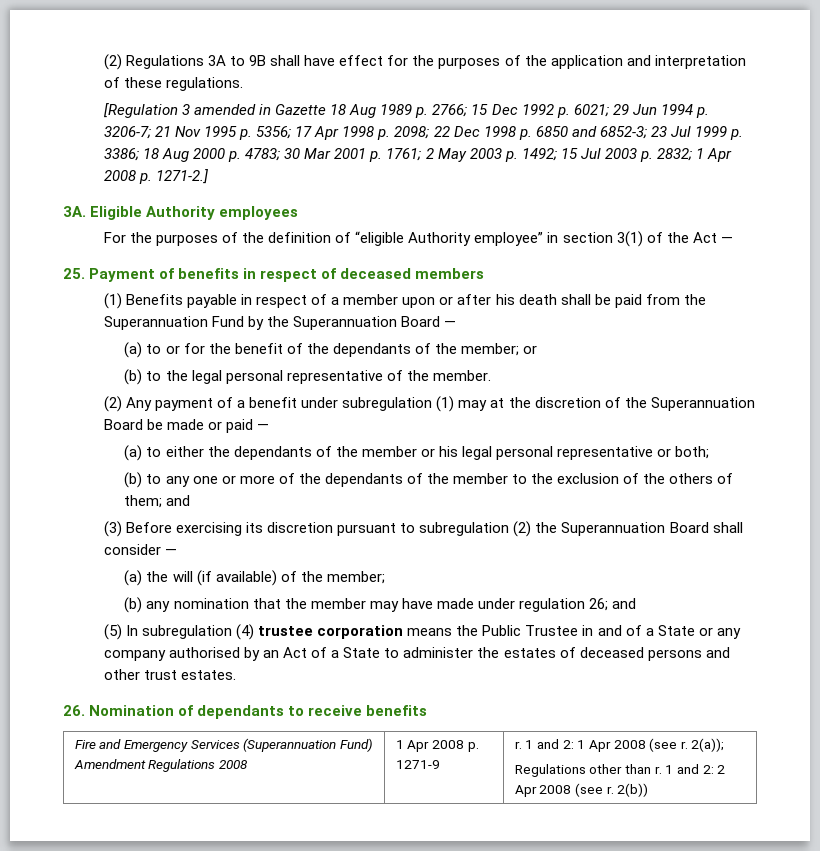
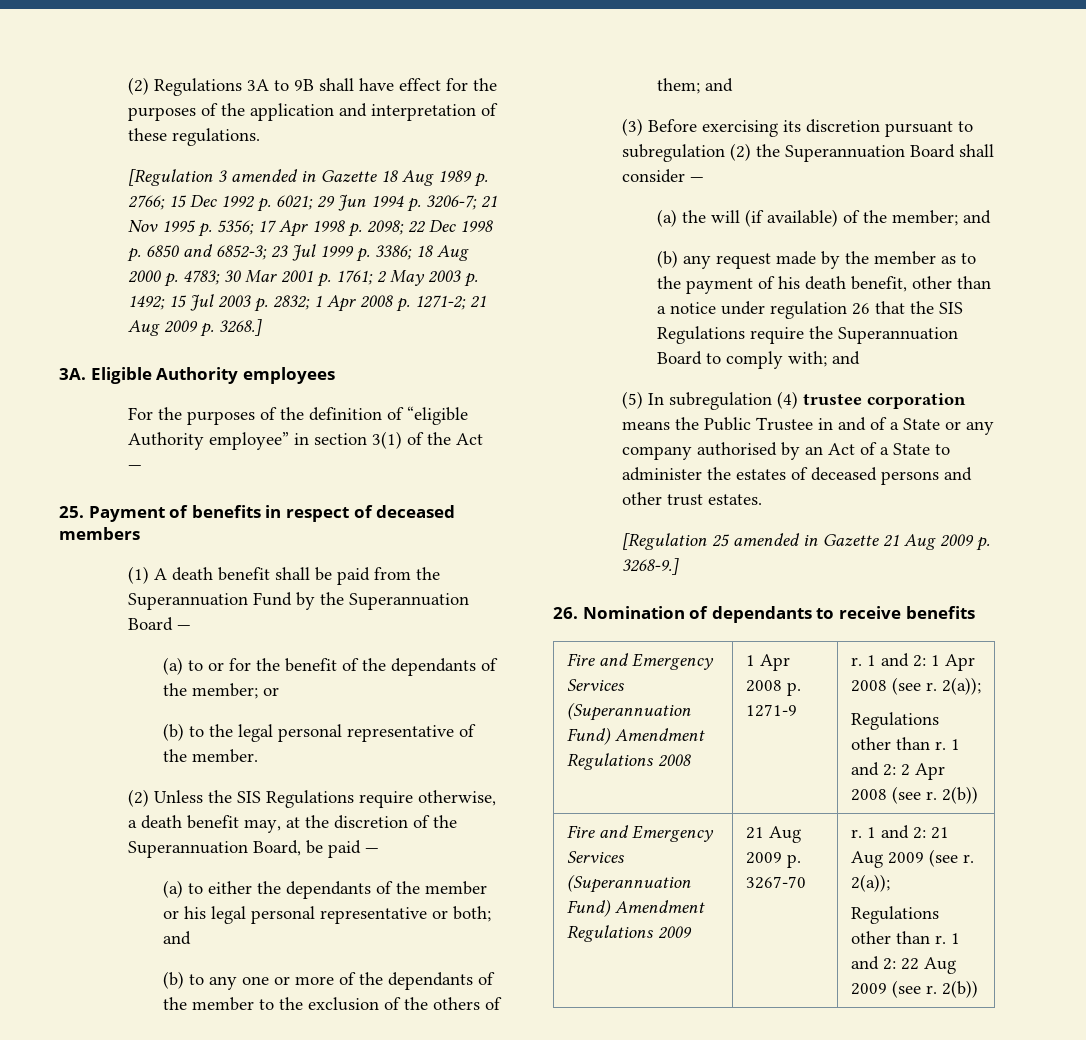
[156,169,209,184] 1271-2.] -> [415,295,487,310] [128,319,263,337] 1271-2; 21 Aug 2009 p. 3268.]
[126,294,557,308] Benefits payable in respect of a member upon or after his death -> [154,567,271,581] A death benefit
[126,396,488,412] Any payment of a benefit under subregulation (1) may -> [154,790,497,808] [128,815,282,833] Unless the SIS Regulations require otherwise, a death benefit may,
[103,419,223,430] Board be made or -> [253,840,324,856] Board, be
(710, 452) none -> [162,931,191,945] and
(385, 577) none -> [962,210,991,224] and
[173,598,608,612] nomination that the member may have made under regulation 26; -> [715,251,976,269] [656,276,991,294] [656,301,963,319] [656,326,958,344] [656,351,827,369] request made by the member as to the payment of his death benefit, other than a notice under regulation 26 that the SIS Regulations require the Superannuation Board to comply with;
(237, 675) none -> [622,533,991,551] [622,558,680,575] // [Regulation 25 amended in Gazette 21 Aug 2009 p. 3268-9.]
(649, 790) none -> [566,825,714,842] [566,851,624,863] [566,874,691,893] [566,899,705,917] [566,925,692,942] [745,826,801,843] [745,852,801,868] [745,876,806,889] [850,825,949,839] [850,849,974,868] [850,874,890,892] [850,906,939,924] [850,931,960,944] [850,956,956,974] [850,980,978,998] // Fire and Emergency Services (Superannuation Fund) Amendment Regulations 2009 | 21 Aug 2009 p. 3267-70 | r. 1 and 2: 21 Aug 2009 (see r. 2(a)); // Regulations other than r. 1 and 2: 22 Aug 2009 (see r. 2(b))

